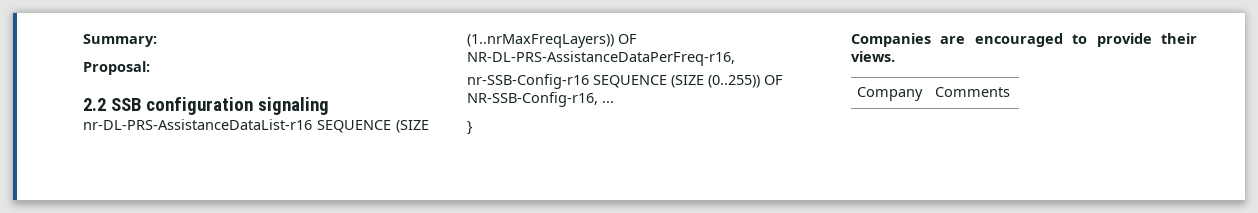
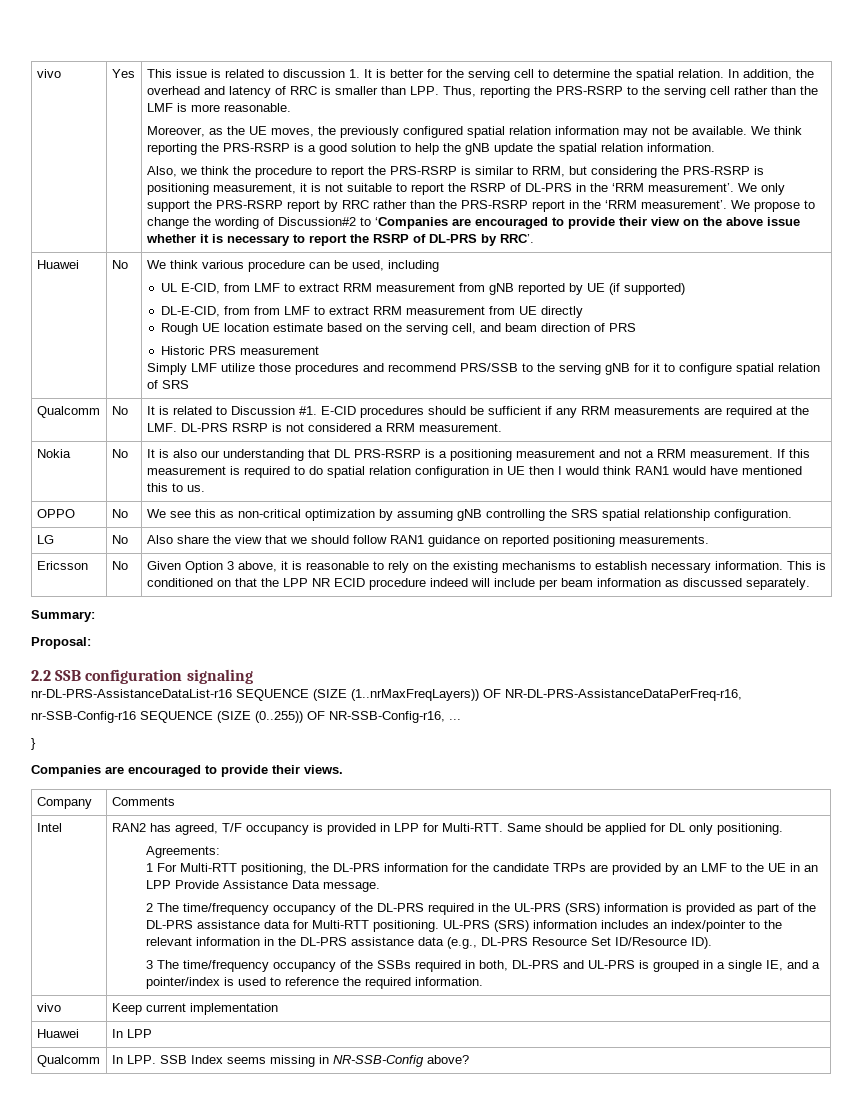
(83, 40) none -> [36,69,61,78] [111,69,135,78] [146,69,814,81] [146,86,818,98] [146,103,291,112] [146,126,802,138] [146,143,715,155] [146,166,764,178] [146,183,785,195] [146,200,815,212] [146,217,800,229] [145,234,534,246] [36,260,79,269] [111,260,128,269] [146,260,439,272] [160,283,685,295] [160,306,583,318] [160,323,636,335] [160,346,319,355] [146,363,820,375] [146,380,189,389] [36,406,100,418] [111,406,128,415] [146,406,809,418] [146,423,502,432] [36,449,71,458] [111,449,128,458] [146,449,810,461] [146,466,802,478] [146,483,205,492] [36,509,75,518] [111,509,128,518] [146,509,792,521] [36,535,54,544] [111,535,128,544] [146,535,709,547] [36,561,88,570] [111,561,128,570] [146,561,826,573] [146,578,810,590] vivo | Yes | This issue is related to discussion 1. It is better for the serving cell to determine the spatial relation. In addition, the overhead and latency of RRC is smaller than LPP. Thus, reporting the PRS-RSRP to the serving cell rather than the LMF is more reasonable. // Moreover, as the UE moves, the previously configured spatial relation information may not be available. We think reporting the PRS-RSRP is a good solution to help the gNB update the spatial relation information. // Also, we think the procedure to report the PRS-RSRP is similar to RRM, but considering the PRS-RSRP is positioning measurement, it is not suitable to report the RSRP of DL-PRS in the ‘RRM measurement’. We only support the PRS-RSRP report by RRC rather than the PRS-RSRP report in the ‘RRM measurement’. We propose to change the wording of Discussion#2 to ‘Companies are encouraged to provide their view on the above issue whether it is necessary to report the RSRP of DL-PRS by RRC’. // Huawei | No | We think various procedure can be used, including // UL E-CID, from LMF to extract RRM measurement from gNB reported by UE (if supported) // DL-E-CID, from from LMF to extract RRM measurement from UE directly // Rough UE location estimate based on the serving cell, and beam direction of PRS // Historic PRS measurement // Simply LMF utilize those procedures and recommend PRS/SSB to the serving gNB for it to configure spatial relation of SRS // Qualcomm | No | It is related to Discussion #1. E-CID procedures should be sufficient if any RRM measurements are required at the LMF. DL-PRS RSRP is not considered a RRM measurement. // Nokia | No | It is also our understanding that DL PRS-RSRP is a positioning measurement and not a RRM measurement. If this measurement is required to do spatial relation configuration in UE then I would think RAN1 would have mentioned this to us. // OPPO | No | We see this as non-critical optimization by assuming gNB controlling the SRS spatial relationship configuration. // LG | No | Also share the view that we should follow RAN1 guidance on reported positioning measurements. // Ericsson | No | Given Option 3 above, it is reasonable to rely on the existing mechanisms to establish necessary information. This is conditioned on that the LPP NR ECID procedure indeed will include per beam information as discussed separately. //
(1011, 92) none -> [36,823,62,832] [111,823,783,835] [145,846,220,858] [145,863,818,875] [145,880,380,892] [145,903,816,915] [145,920,782,932] [145,937,712,949] [145,960,820,972] [145,977,483,989] [36,1003,61,1012] [111,1003,278,1015] [36,1029,79,1038] [111,1029,152,1038] [36,1055,100,1067] [111,1055,469,1067] // Intel | RAN2 has agreed, T/F occupancy is provided in LPP for Multi-RTT. Same should be applied for DL only positioning. // Agreements: // 1 For Multi-RTT positioning, the DL-PRS information for the candidate TRPs are provided by an LMF to the UE in an LPP Provide Assistance Data message. // 2 The time/frequency occupancy of the DL-PRS required in the UL-PRS (SRS) information is provided as part of the DL-PRS assistance data for Multi-RTT positioning. UL-PRS (SRS) information includes an index/pointer to the relevant information in the DL-PRS assistance data (e.g., DL-PRS Resource Set ID/Resource ID). // 3 The time/frequency occupancy of the SSBs required in both, DL-PRS and UL-PRS is grouped in a single IE, and a pointer/index is used to reference the required information. // vivo | Keep current implementation // Huawei | In LPP // Qualcomm | In LPP. SSB Index seems missing in NR-SSB-Config above?

